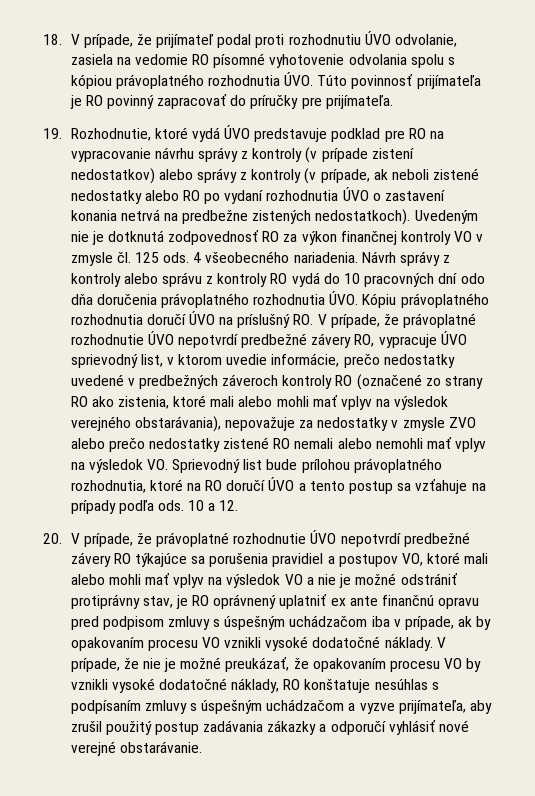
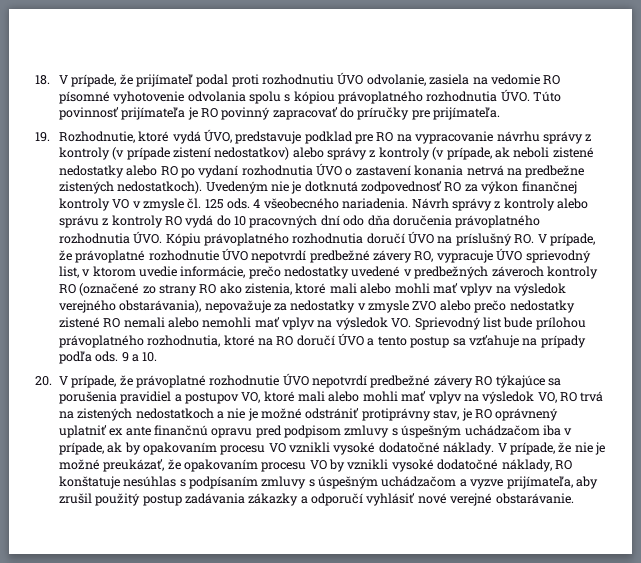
[224,125,251,139] ÚVO -> [203,129,232,143] ÚVO,
[188,500,239,511] 10 a 12. -> [121,352,158,362] 9 a 10.
[284,574,303,585] VO -> [537,391,604,403] [58,408,214,421] VO, RO trvá na zistených nedostatkoch

